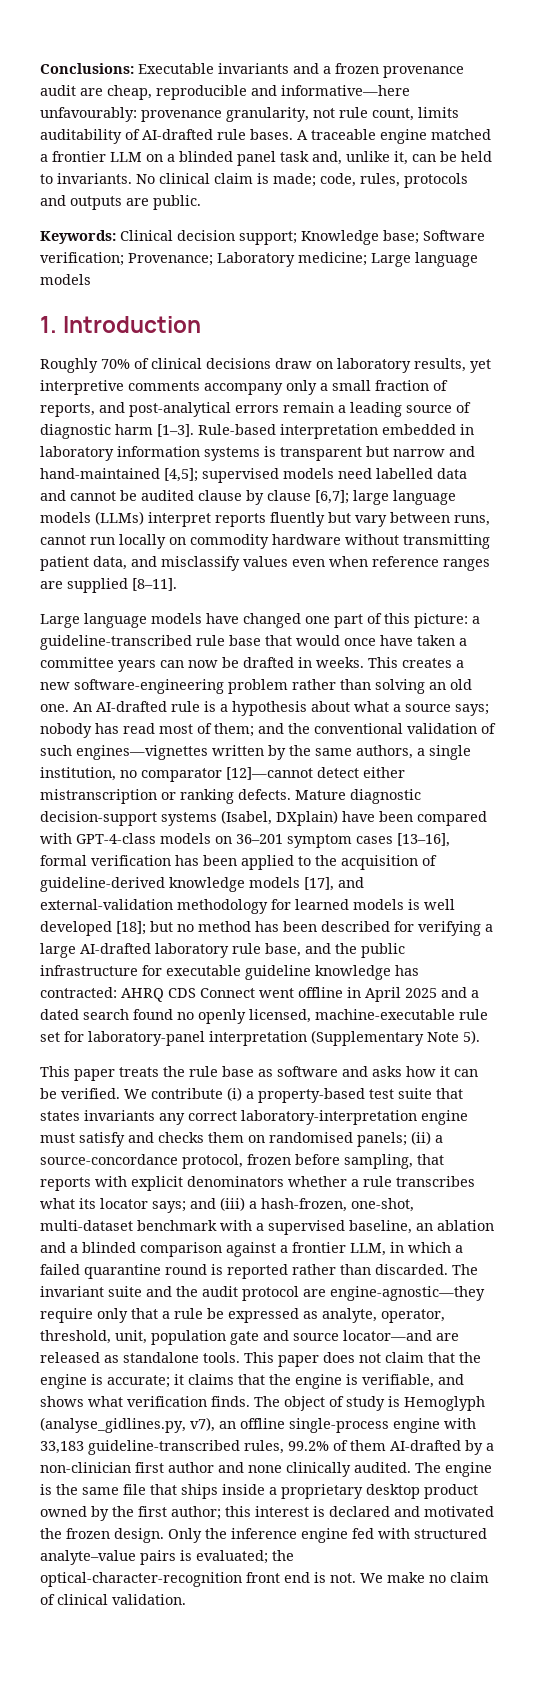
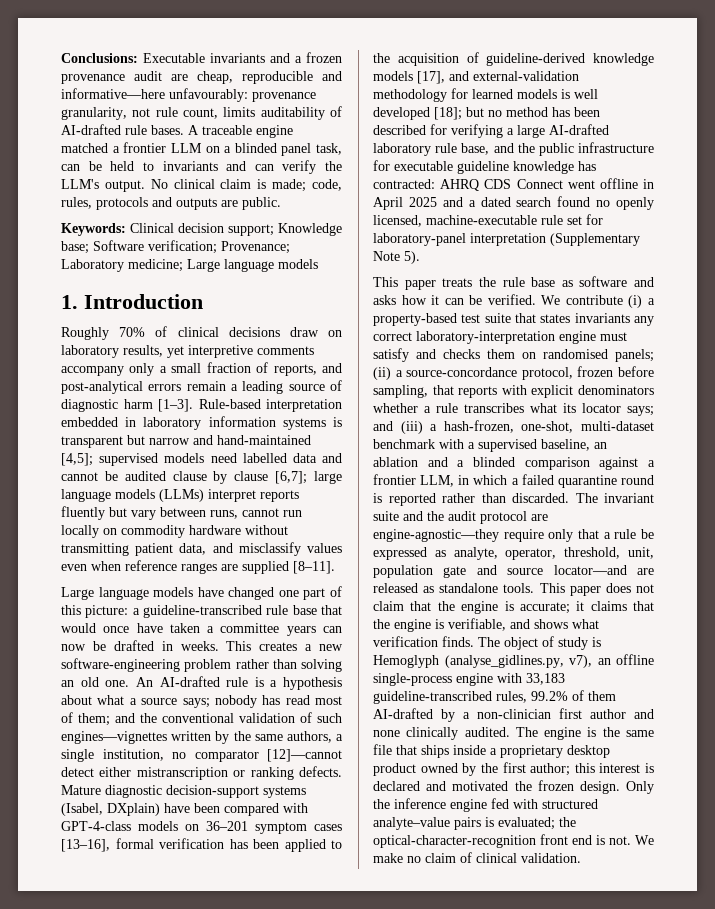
[280,151,492,165] [40,173,132,184] task and, unlike it, can be held to invariants. -> [316,143,342,155] [61,160,342,174] [61,179,145,192] task, can be held to invariants and can verify the LLM's output.

